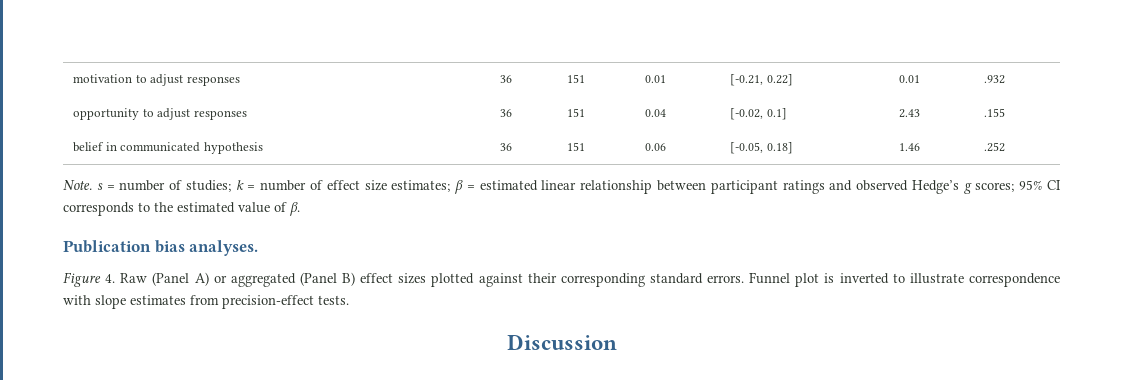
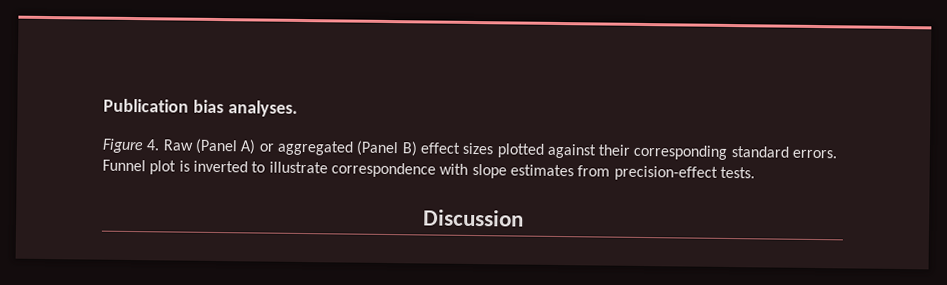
[73,74,240,86] [500,75,513,83] [567,74,586,83] [645,75,667,83] [730,74,793,86] [899,75,921,83] [984,75,1006,84] [73,108,247,120] [500,109,513,117] [567,108,586,117] [645,109,667,117] [730,108,787,120] [899,109,921,118] [984,108,1006,117] [73,142,263,154] [500,143,513,151] [567,142,586,151] [645,143,667,151] [730,142,793,154] [899,143,921,151] [984,142,1006,152] [63,180,1062,194] [63,202,300,216] motivation to adjust responses | 36 | 151 | 0.01 | [-0.21, 0.22] | 0.01 | .932 // opportunity to adjust responses | 36 | 151 | 0.04 | [-0.02, 0.1] | 2.43 | .155 // belief in communicated hypothesis | 36 | 151 | 0.06 | [-0.05, 0.18] | 1.46 | .252 // Note. s = number of studies; k = number of effect size estimates; β = estimated linear relationship between participant ratings and observed Hedge’s g scores; 95% CI corresponds to the estimated value of β. // -> (103, 105) none

